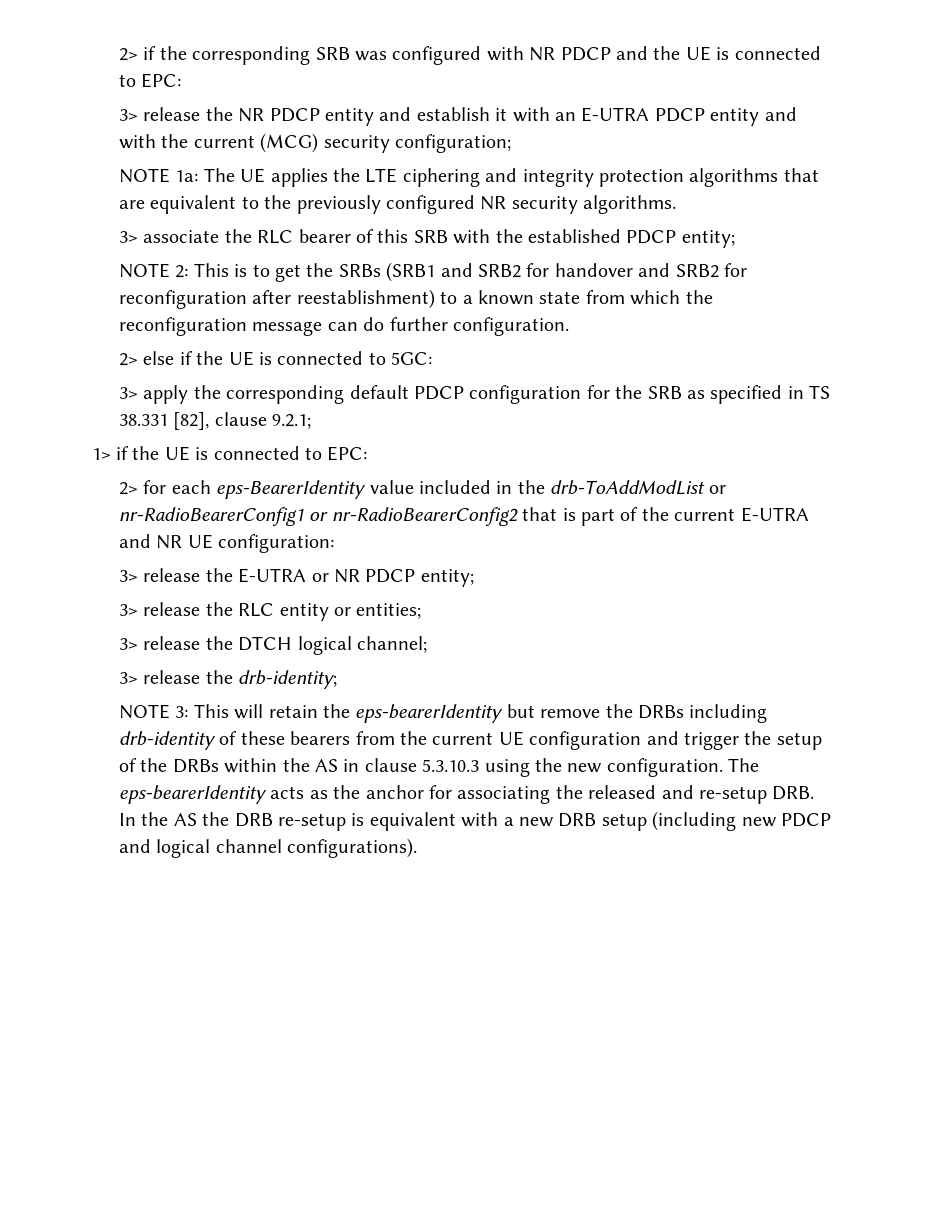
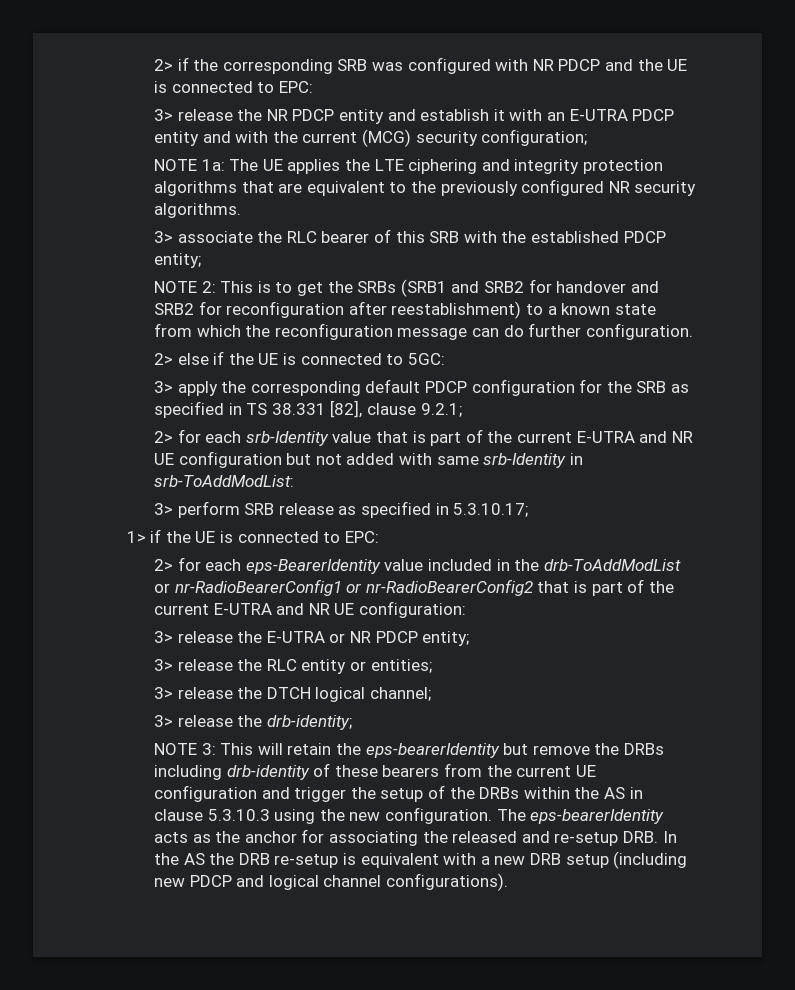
(312, 421) none -> [154,429,693,446] [154,451,583,468] [154,475,295,487] [154,501,529,518] // 2> for each srb-Identity value that is part of the current E-UTRA and NR UE configuration but not added with same srb-Identity in srb-ToAddModList: // 3> perform SRB release as specified in 5.3.10.17;

